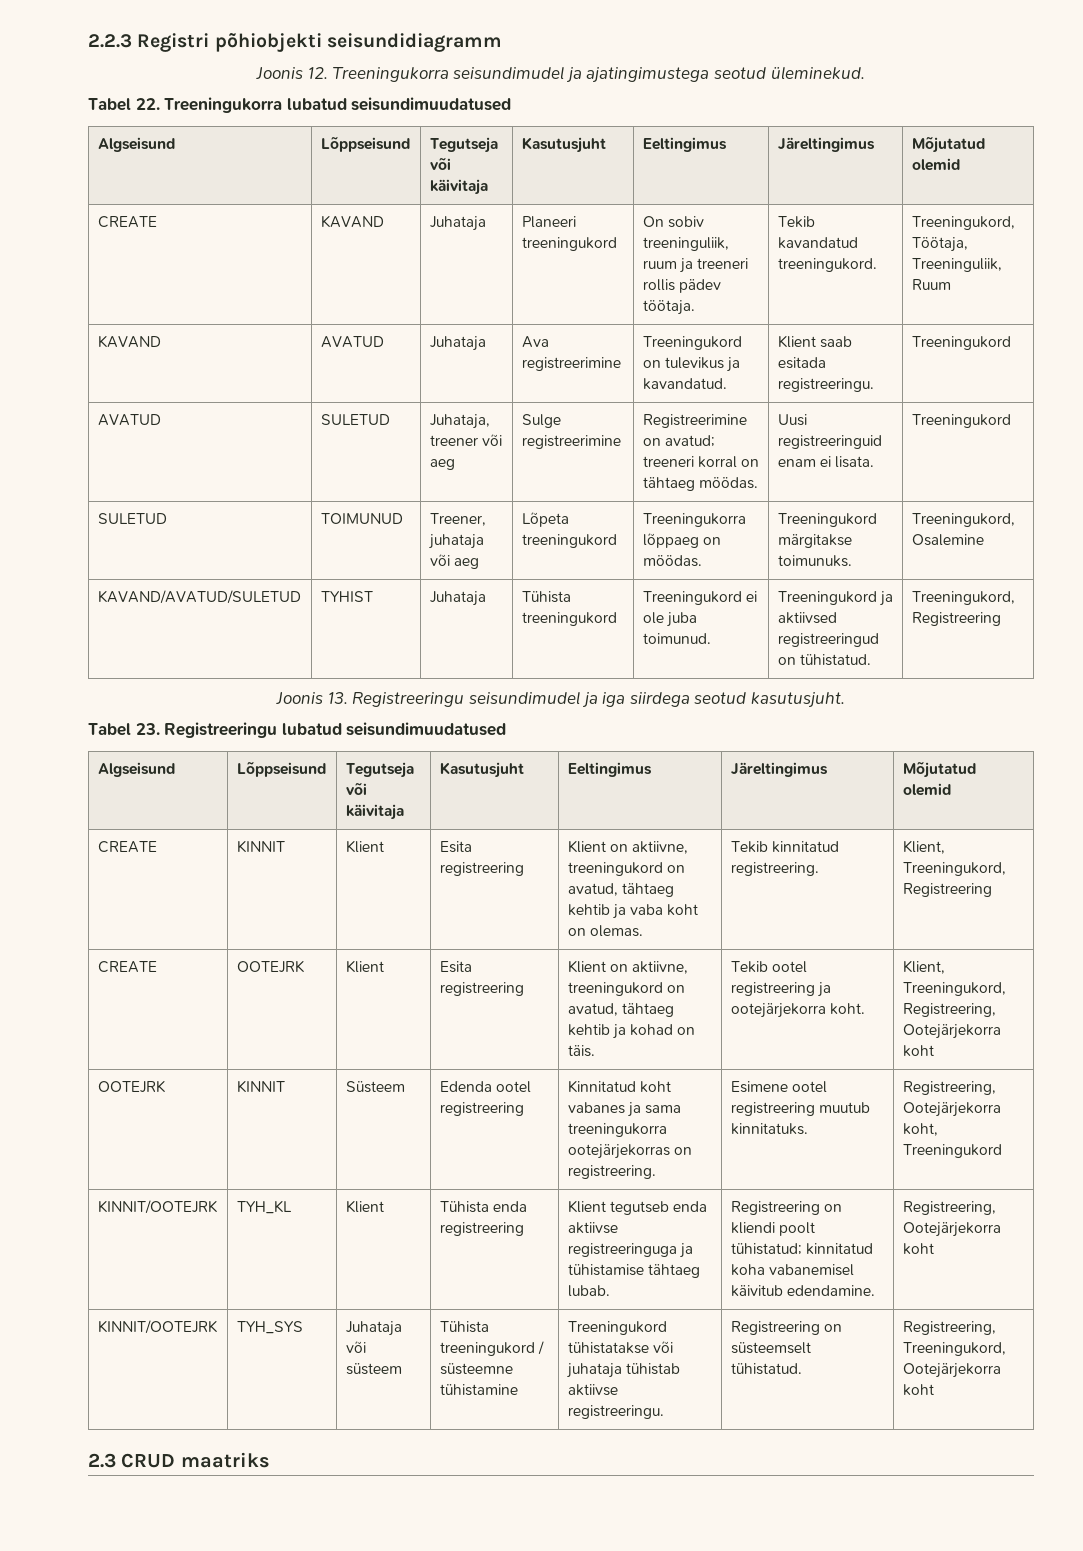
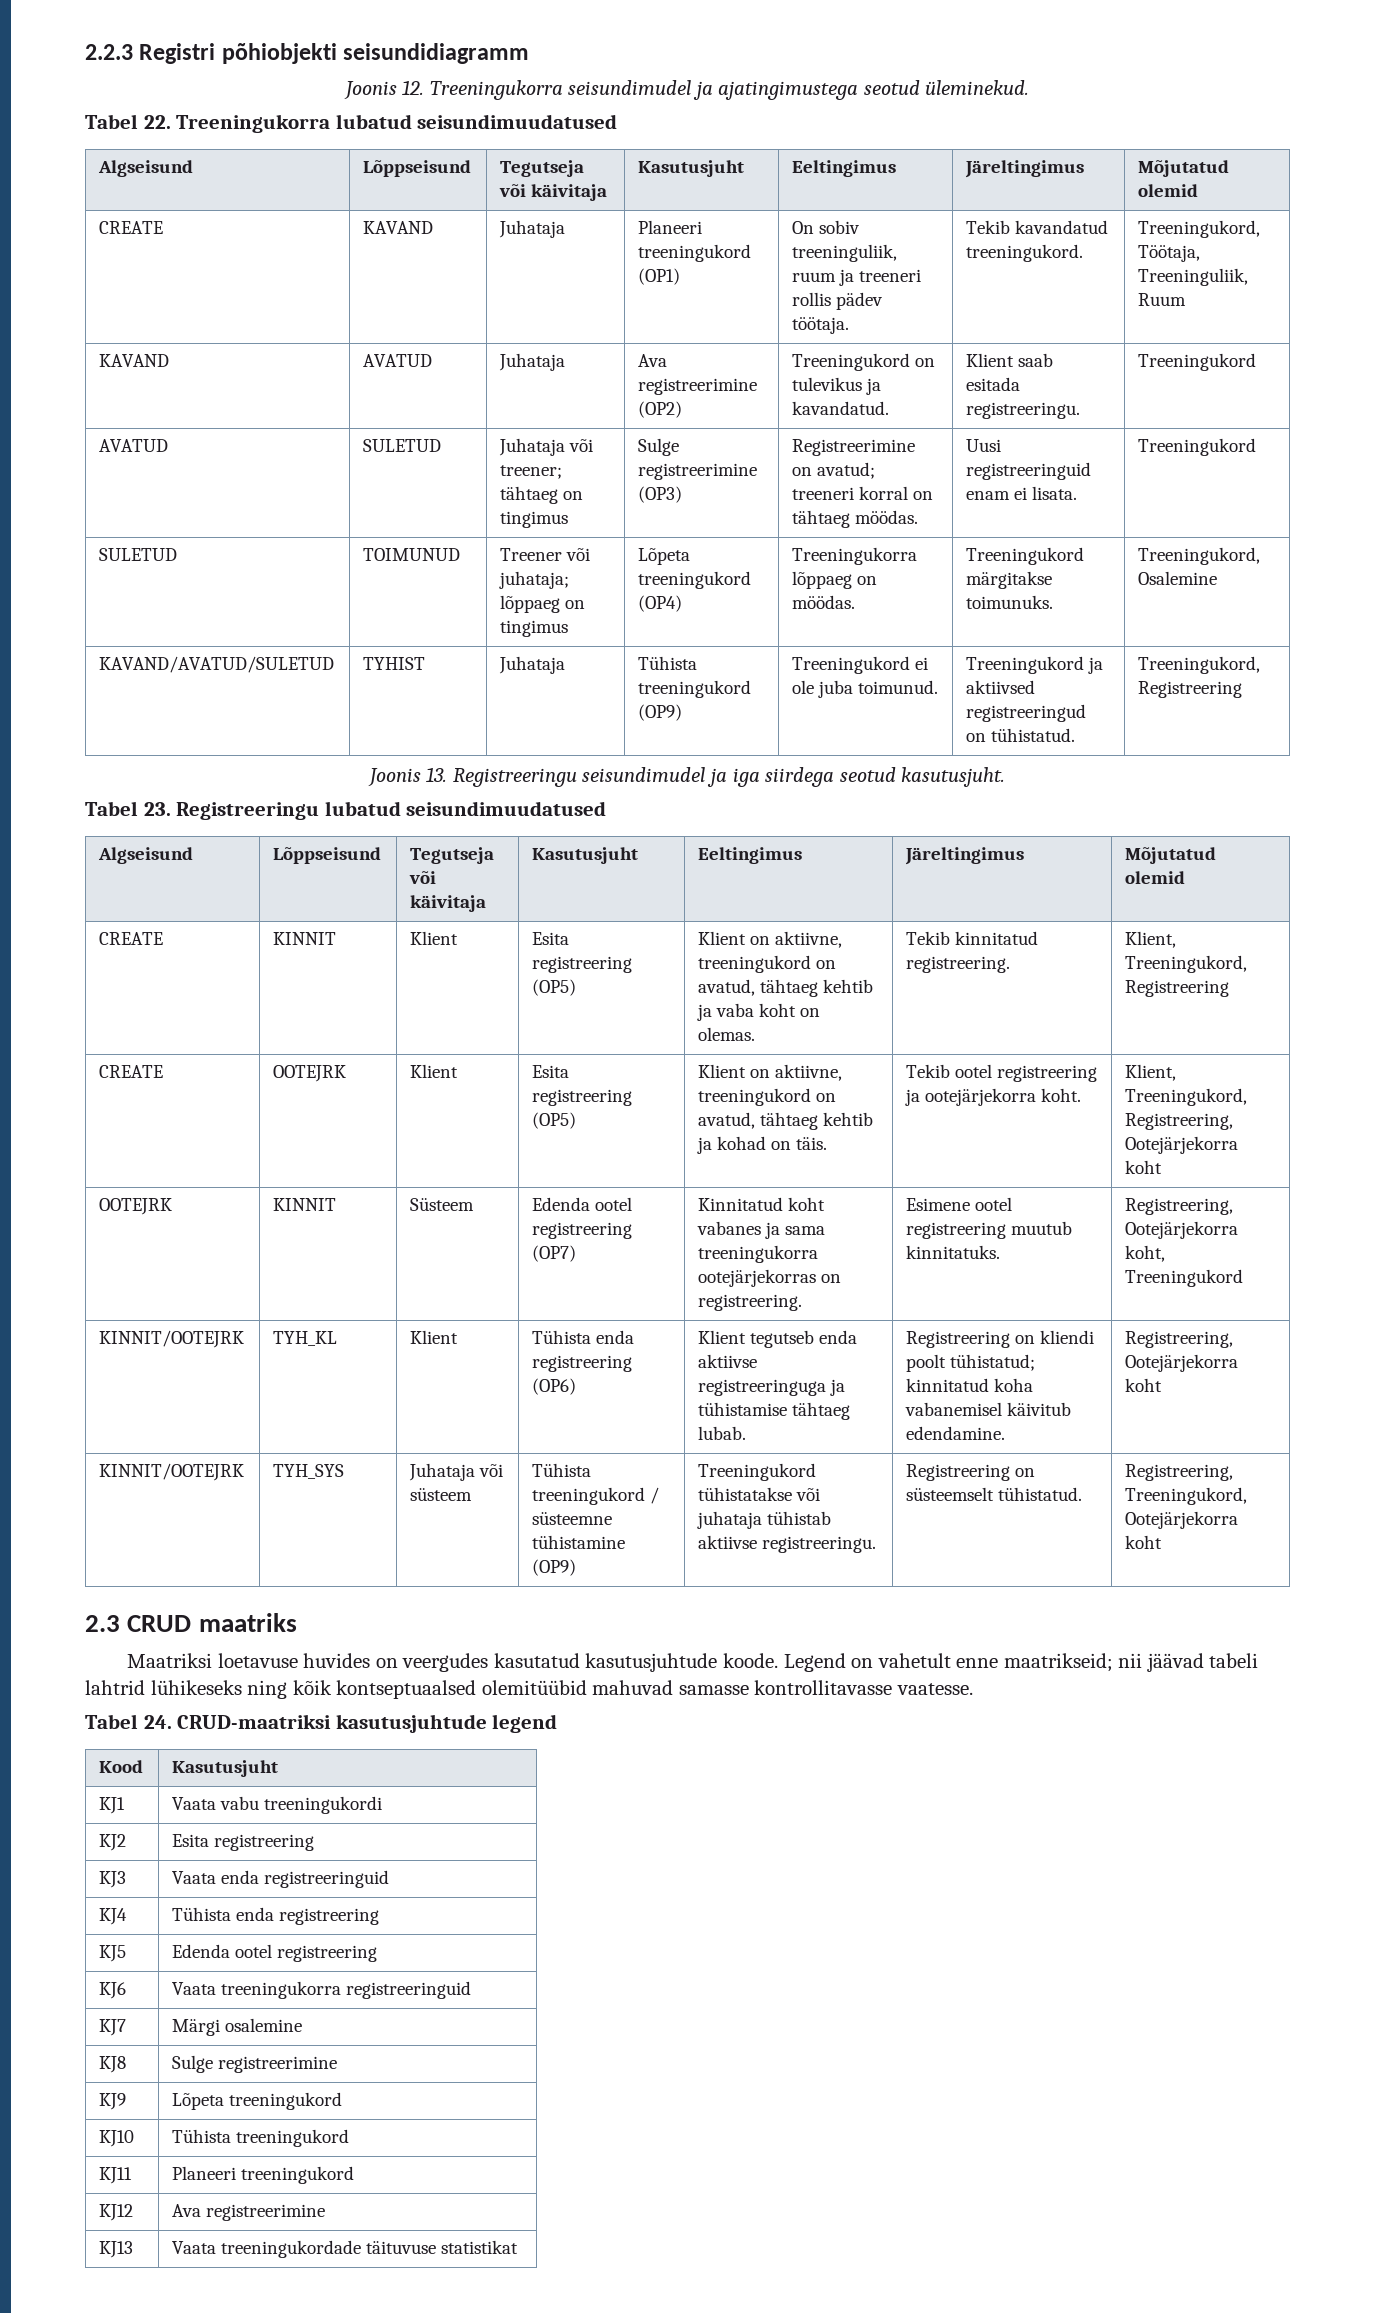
(617, 244) none -> [638,268,681,285] (OP1)
(621, 364) none -> [638,401,683,418] (OP2)
[429,414,490,429] [429,434,502,446] [429,459,455,470] [521,414,561,428] [521,435,621,449] Juhataja, treener või aeg | Sulge registreerimine -> [499,438,594,456] [500,465,563,479] [500,486,584,504] [500,511,569,528] [638,438,680,456] [638,463,758,480] [638,486,683,503] Juhataja või treener; tähtaeg on tingimus | Sulge registreerimine (OP3)
[429,513,486,526] [428,534,484,549] [429,554,479,569] [521,512,569,527] [521,534,617,548] Treener, juhataja või aeg | Lõpeta treeningukord -> [500,548,591,561] [499,571,570,589] [500,595,586,613] [500,620,569,637] [638,548,691,565] [638,571,752,589] [638,595,683,612] Treener või juhataja; lõppaeg on tingimus | Lõpeta treeningukord (OP4)
(617, 619) none -> [638,704,683,721] (OP9)
(524, 869) none -> [532,979,577,996] (OP5)
(524, 989) none -> [532,1112,577,1129] (OP5)
(524, 1109) none -> [532,1245,577,1262] (OP7)
(524, 1229) none -> [532,1378,577,1395] (OP6)
(518, 1390) none -> [532,1559,577,1576] (OP9)
(270, 1460) none -> [127,1653,1259,1672] [85,1680,973,1699] [85,1714,558,1733] [99,1760,144,1773] [172,1760,279,1777] [99,1797,126,1814] [172,1796,382,1814] [99,1834,127,1851] [172,1834,315,1851] [99,1871,127,1888] [172,1870,389,1888] [99,1908,128,1925] [172,1907,379,1925] [99,1945,127,1962] [172,1944,377,1962] [99,1982,127,1999] [172,1981,471,1999] [99,2019,127,2036] [172,2018,303,2036] [99,2056,127,2073] [172,2055,338,2073] [99,2093,127,2110] [172,2092,343,2110] [99,2130,135,2147] [172,2129,350,2147] [99,2167,133,2184] [172,2166,355,2184] [99,2204,134,2221] [172,2204,326,2221] [99,2241,134,2258] [172,2240,518,2258] // Maatriksi loetavuse huvides on veergudes kasutatud kasutusjuhtude koode. Legend on vahetult enne maatrikseid; nii jäävad tabeli lahtrid lühikeseks ning kõik kontseptuaalsed olemitüübid mahuvad samasse kontrollitavasse vaatesse. // Tabel 24. CRUD-maatriksi kasutusjuhtude legend // Kood | Kasutusjuht // KJ1 | Vaata vabu treeningukordi // KJ2 | Esita registreering // KJ3 | Vaata enda registreeringuid // KJ4 | Tühista enda registreering // KJ5 | Edenda ootel registreering // KJ6 | Vaata treeningukorra registreeringuid // KJ7 | Märgi osalemine // KJ8 | Sulge registreerimine // KJ9 | Lõpeta treeningukord // KJ10 | Tühista treeningukord // KJ11 | Planeeri treeningukord // KJ12 | Ava registreerimine // KJ13 | Vaata treeningukordade täituvuse statistikat

